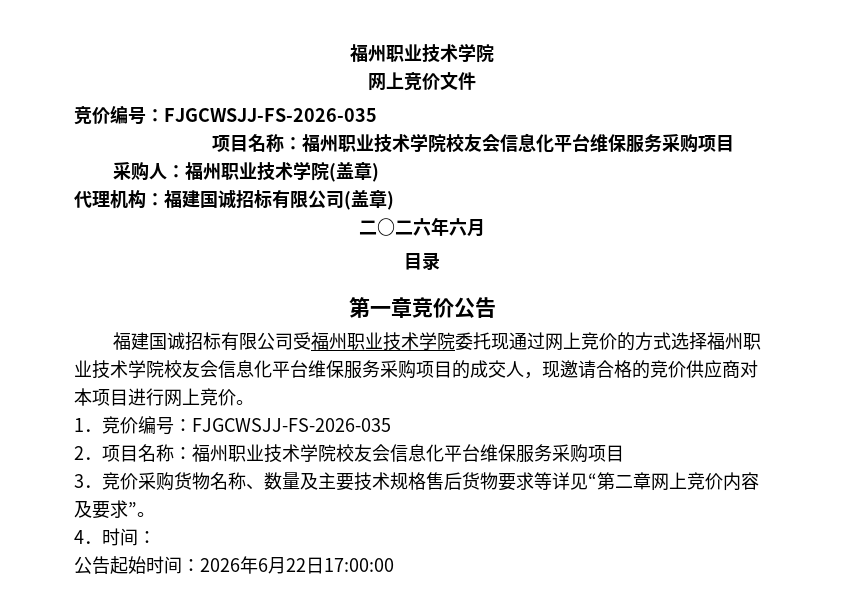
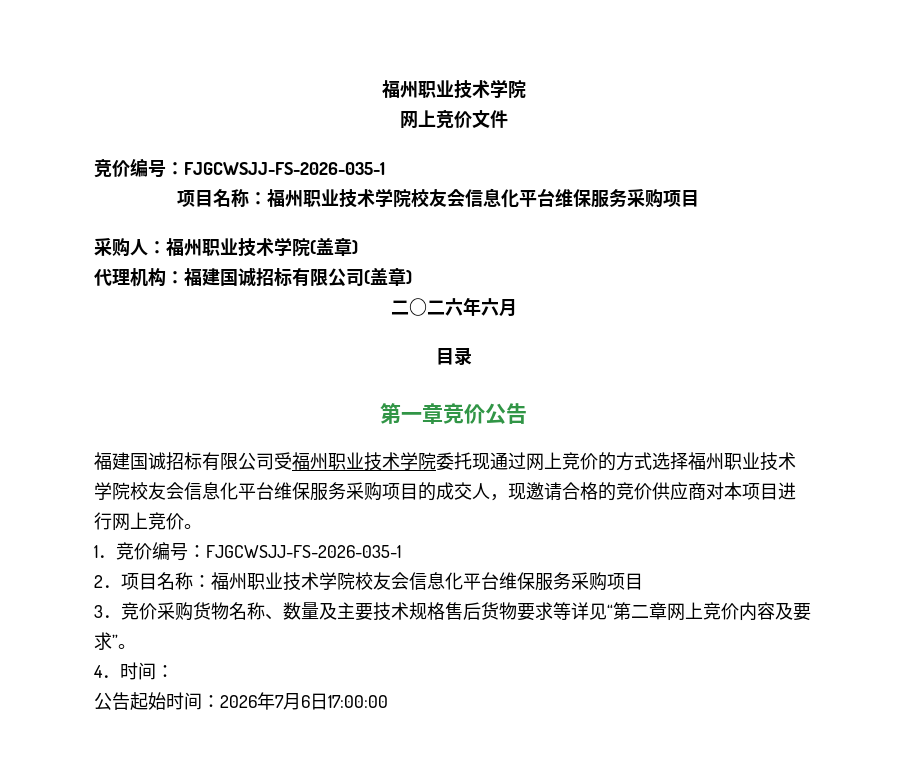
[164,108,377,122] FJGCWSJJ-FS-2026-035 -> [184,162,385,175] FJGCWSJJ-FS-2026-035-1
[192,418,391,432] FJGCWSJJ-FS-2026-035 -> [206,545,401,558] FJGCWSJJ-FS-2026-035-1
[258,557,306,574] 6月22 -> [275,693,310,710] 7月6

